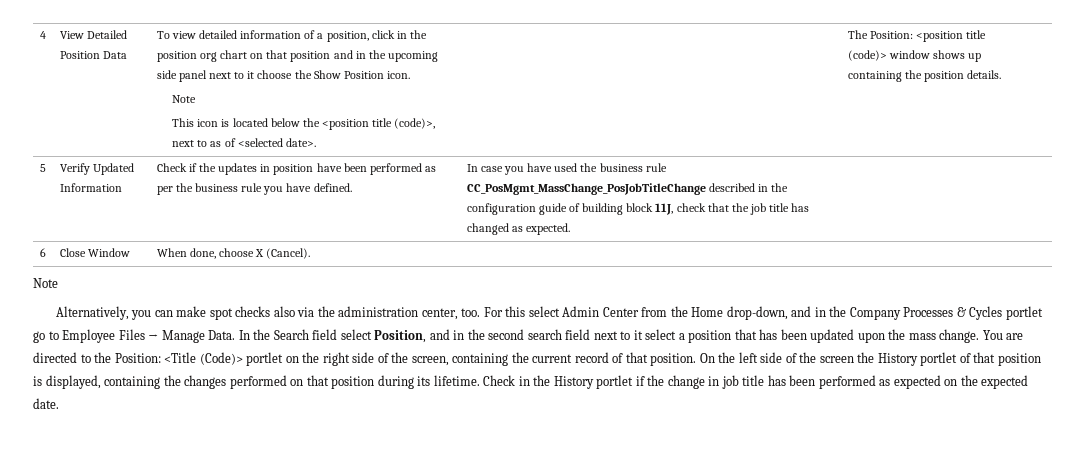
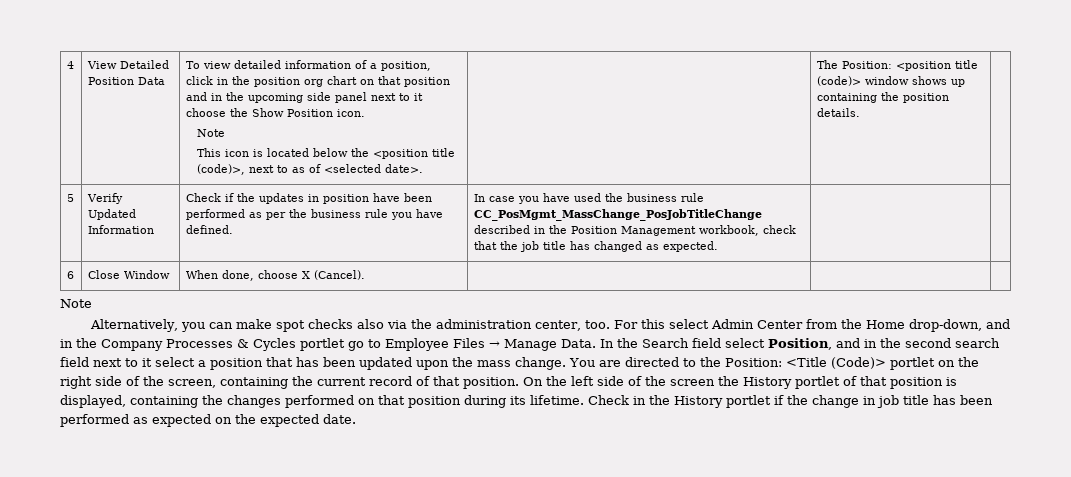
[466,203,674,215] configuration guide of building block 11J, -> [570,225,759,236] Position Management workbook,

